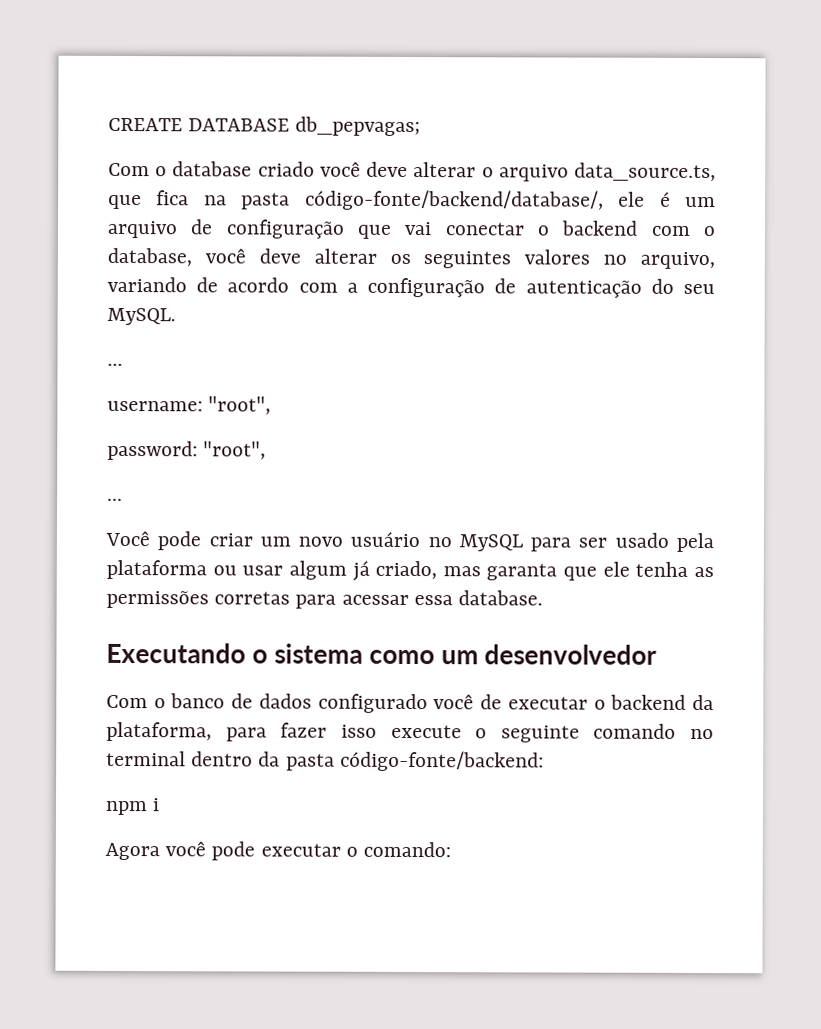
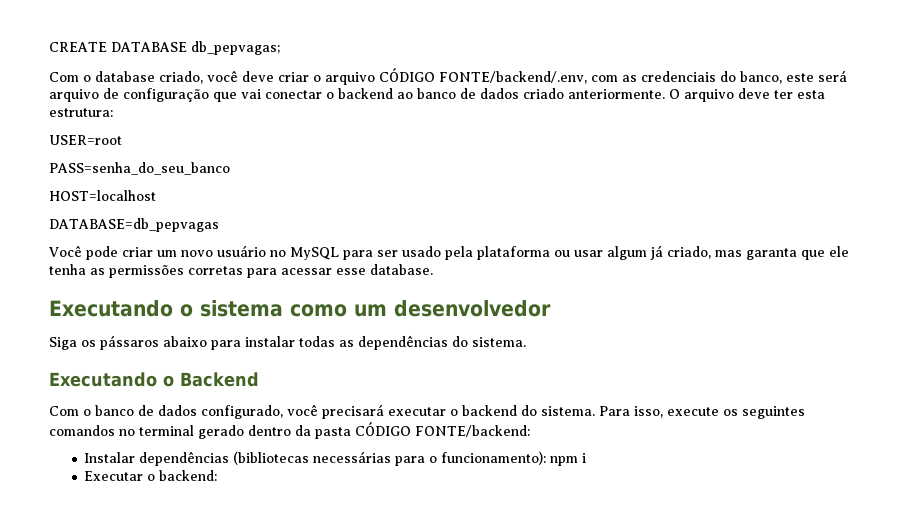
[257,161,477,178] criado você deve alterar -> [159,70,309,84] criado, você deve criar
[574,162,716,182] [108,189,716,211] data_source.ts, que fica na pasta código-fonte/backend/database/, ele é um -> [379,68,847,84] CÓDIGO FONTE/backend/.env, com as credenciais do banco, este será
[650,225,716,237] [107,247,715,270] [107,276,715,298] [107,307,176,326] [107,362,123,366] [107,396,272,415] [107,440,267,461] [107,497,123,501] com o database, você deve alterar os seguintes valores no arquivo, variando de acordo com a configuração de autenticação do seu MySQL. // ... // username: "root", // password: "root", // ... -> [397,88,825,102] [49,108,113,117] [49,135,122,145] [49,162,230,175] [49,190,156,201] [49,218,219,232] ao banco de dados criado anteriormente. O arquivo deve ter esta estrutura: // USER=root // PASS=senha_do_seu_banco // HOST=localhost // DATABASE=db_pepvagas
[413,595,453,606] essa -> [336,268,366,275] esse
(658, 654) none -> [49,335,526,350] [49,372,259,387] // Siga os pássaros abaixo para instalar todas as dependências do sistema. // Executando o Backend
[317,693,715,714] [106,721,677,743] configurado você de executar o backend da plataforma, para fazer isso execute o seguinte comando -> [201,404,805,419] [49,425,115,436] configurado, você precisará executar o backend do sistema. Para isso, execute os seguintes comandos
(186, 758) none -> [198,425,244,439] gerado
[339,750,544,772] [105,798,161,816] [105,841,452,861] código-fonte/backend: // npm i // Agora você pode executar o comando: -> [355,422,530,437] [84,451,587,466] [84,470,218,481] CÓDIGO FONTE/backend: // Instalar dependências (bibliotecas necessárias para o funcionamento): npm i // Executar o backend:

